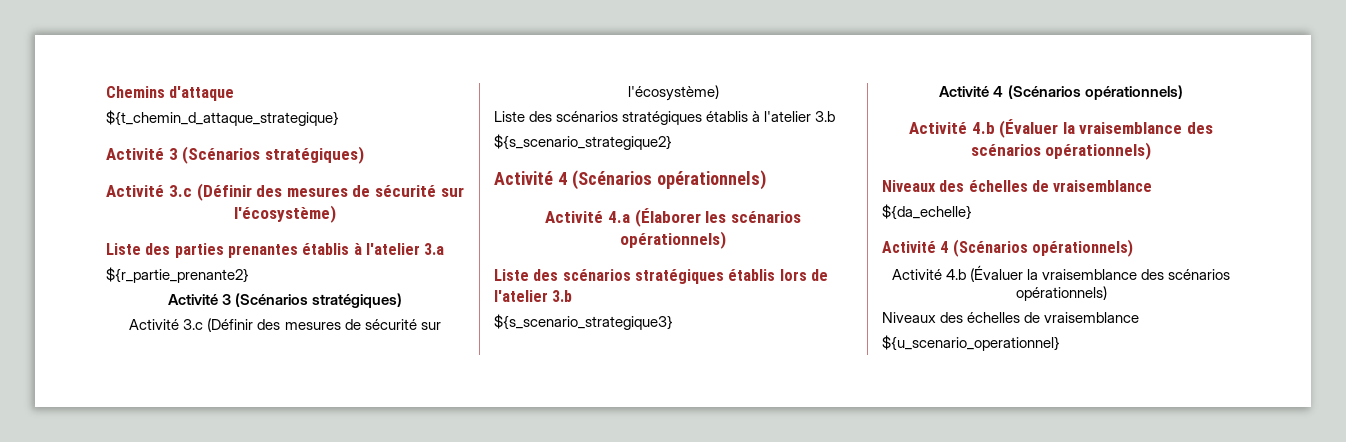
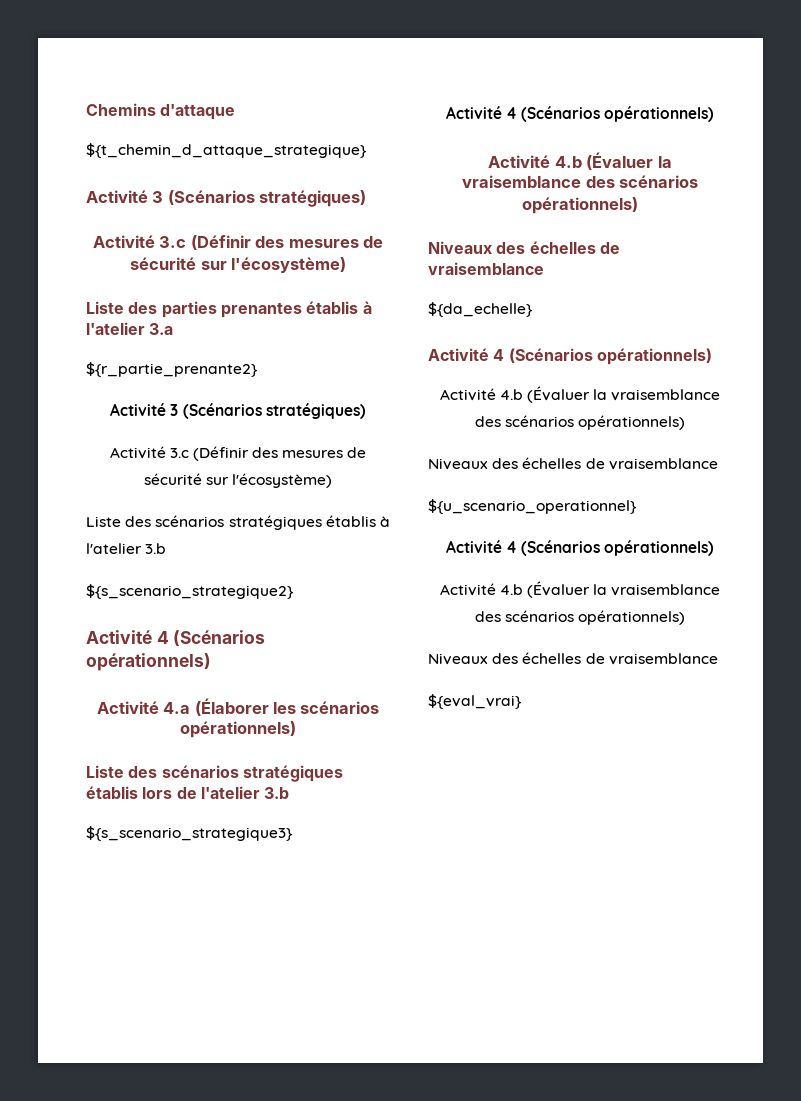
(1060, 343) none -> [445,540,715,556] [439,581,721,598] [474,610,686,625] [428,652,718,665] [428,694,522,709] // Activité 4 (Scénarios opérationnels) // Activité 4.b (Évaluer la vraisemblance des scénarios opérationnels) // Niveaux des échelles de vraisemblance // ${eval_vrai}

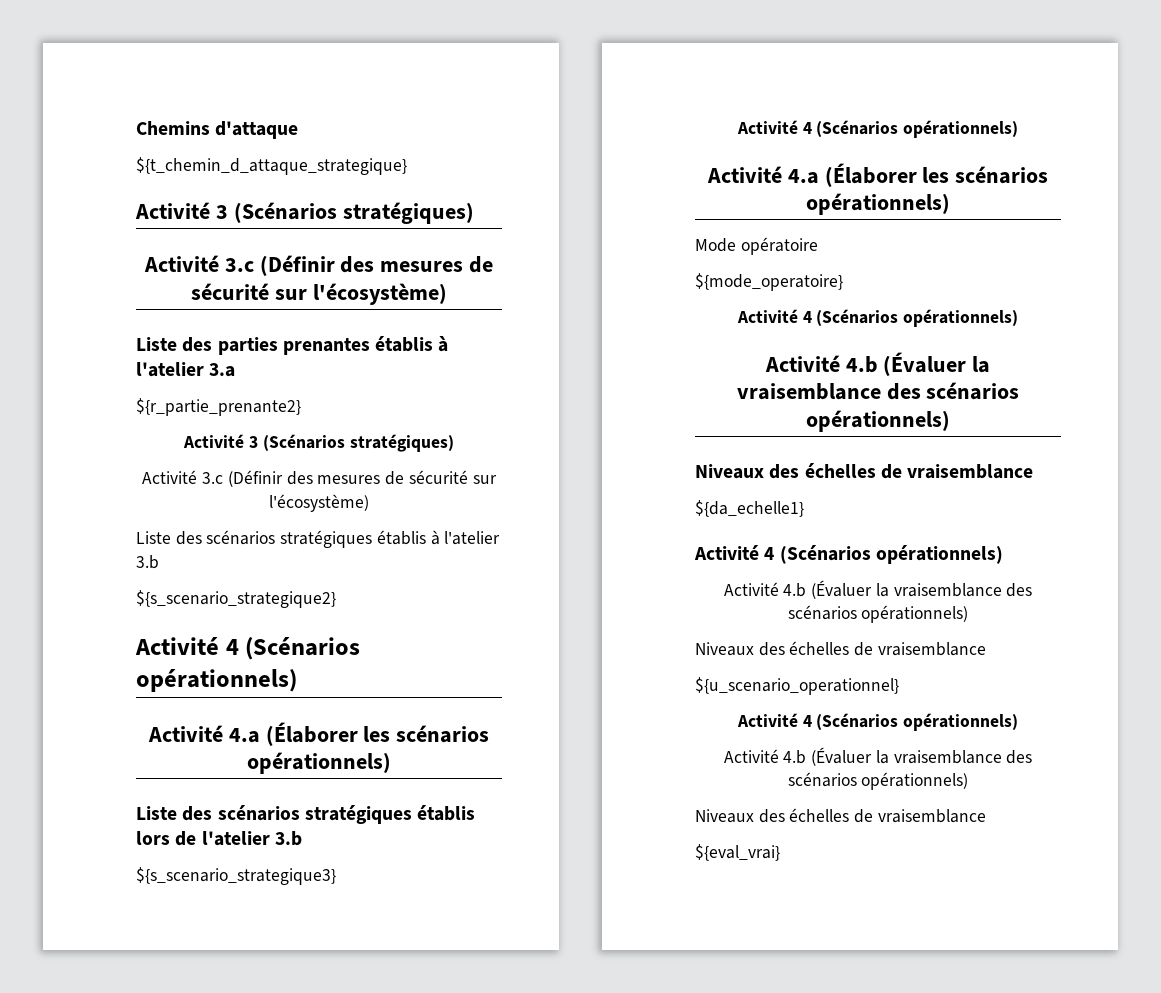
(715, 114) none -> [706,163,1049,187] [806,193,950,215] [695,237,818,255] [695,273,843,291] [736,309,1019,327] // Activité 4.a (Élaborer les scénarios opérationnels) // Mode opératoire // ${mode_operatoire} // Activité 4 (Scénarios opérationnels)
[428,302,533,317] ${da_echelle} -> [695,500,804,517] ${da_echelle1}

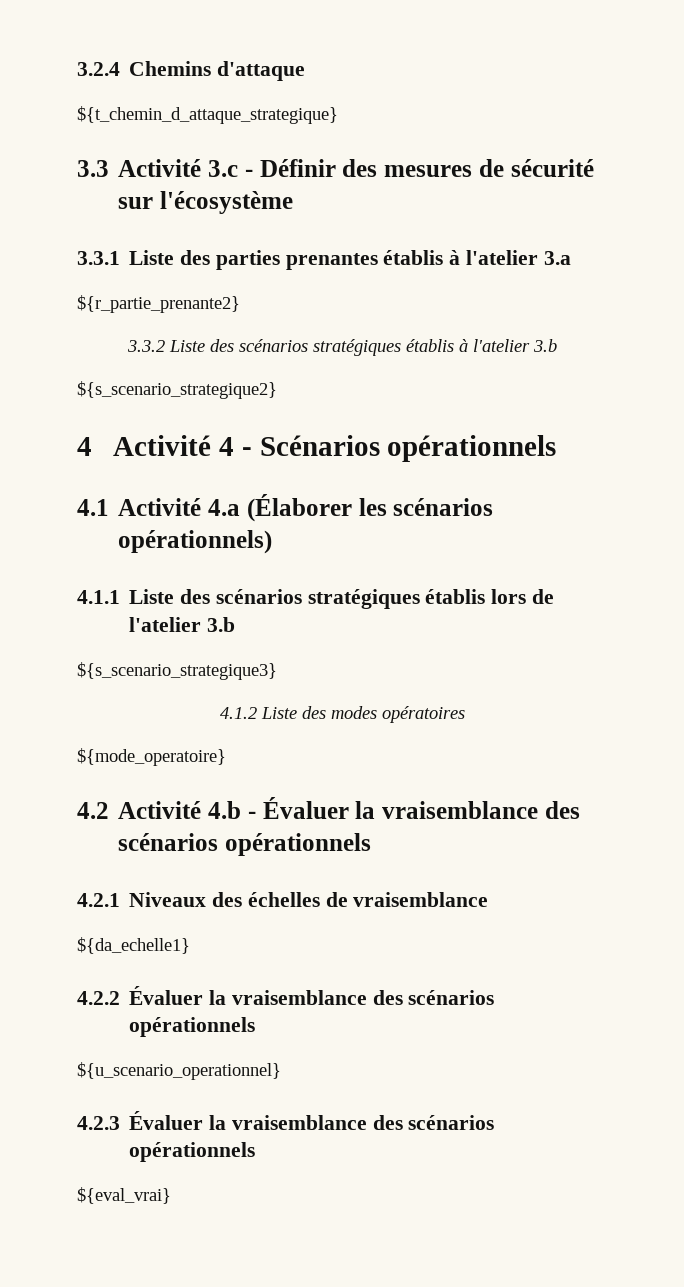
(136, 128) none -> [77,62,120,76] 3.2.4
[135,202,474,224] [143,255,494,276] [191,283,447,305] Activité 3 (Scénarios stratégiques) // Activité 3.c (Définir des mesures de sécurité sur l'écosystème) // -> [77,159,594,177] [118,191,293,214] [77,251,120,265] 3.3 Activité 3.c - Définir des mesures de sécurité sur l'écosystème // 3.3.1
[183,434,454,452] [142,470,497,487] [269,494,369,512] Activité 3 (Scénarios stratégiques) // Activité 3.c (Définir des mesures de sécurité sur l'écosystème) // -> [127,340,165,352] 3.3.2
[135,637,361,660] [136,669,297,692] [147,722,490,746] [247,752,391,774] Activité 4 (Scénarios opérationnels) // Activité 4.a (Élaborer les scénarios opérationnels) // -> [77,435,557,462] [77,494,494,522] [118,530,273,554] [77,590,120,604] 4 Activité 4 - Scénarios opérationnels // 4.1 Activité 4.a (Élaborer les scénarios opérationnels) // 4.1.1
[736,120,1019,138] [706,163,1049,187] [806,193,950,215] [695,237,818,255] [695,273,843,291] [736,309,1019,327] [764,352,991,376] [736,382,1020,400] [806,410,950,432] Activité 4 (Scénarios opérationnels) // Activité 4.a (Élaborer les scénarios opérationnels) // Mode opératoire // ${mode_operatoire} // Activité 4 (Scénarios opérationnels) // Activité 4.b (Évaluer la vraisemblance des scénarios opérationnels) // -> [220,706,465,723] [77,748,226,766] [77,797,580,819] [118,833,371,856] [77,893,120,907] 4.1.2 Liste des modes opératoires // ${mode_operatoire} // 4.2 Activité 4.b - Évaluer la vraisemblance des scénarios opérationnels // 4.2.1
[694,545,1003,564] [723,580,1033,599] [787,605,969,623] [695,641,986,656] [695,677,899,695] [736,713,1019,731] [723,747,1033,766] [787,772,969,790] [695,808,986,823] Activité 4 (Scénarios opérationnels) // Activité 4.b (Évaluer la vraisemblance des scénarios opérationnels) // Niveaux des échelles de vraisemblance // ${u_scenario_operationnel} // Activité 4 (Scénarios opérationnels) // Activité 4.b (Évaluer la vraisemblance des scénarios opérationnels) // Niveaux des échelles de vraisemblance -> [77,986,495,1005] [129,1017,256,1037] [77,1062,281,1080] [77,1111,495,1130] [129,1142,256,1162] 4.2.2 Évaluer la vraisemblance des scénarios opérationnels // ${u_scenario_operationnel} // 4.2.3 Évaluer la vraisemblance des scénarios opérationnels

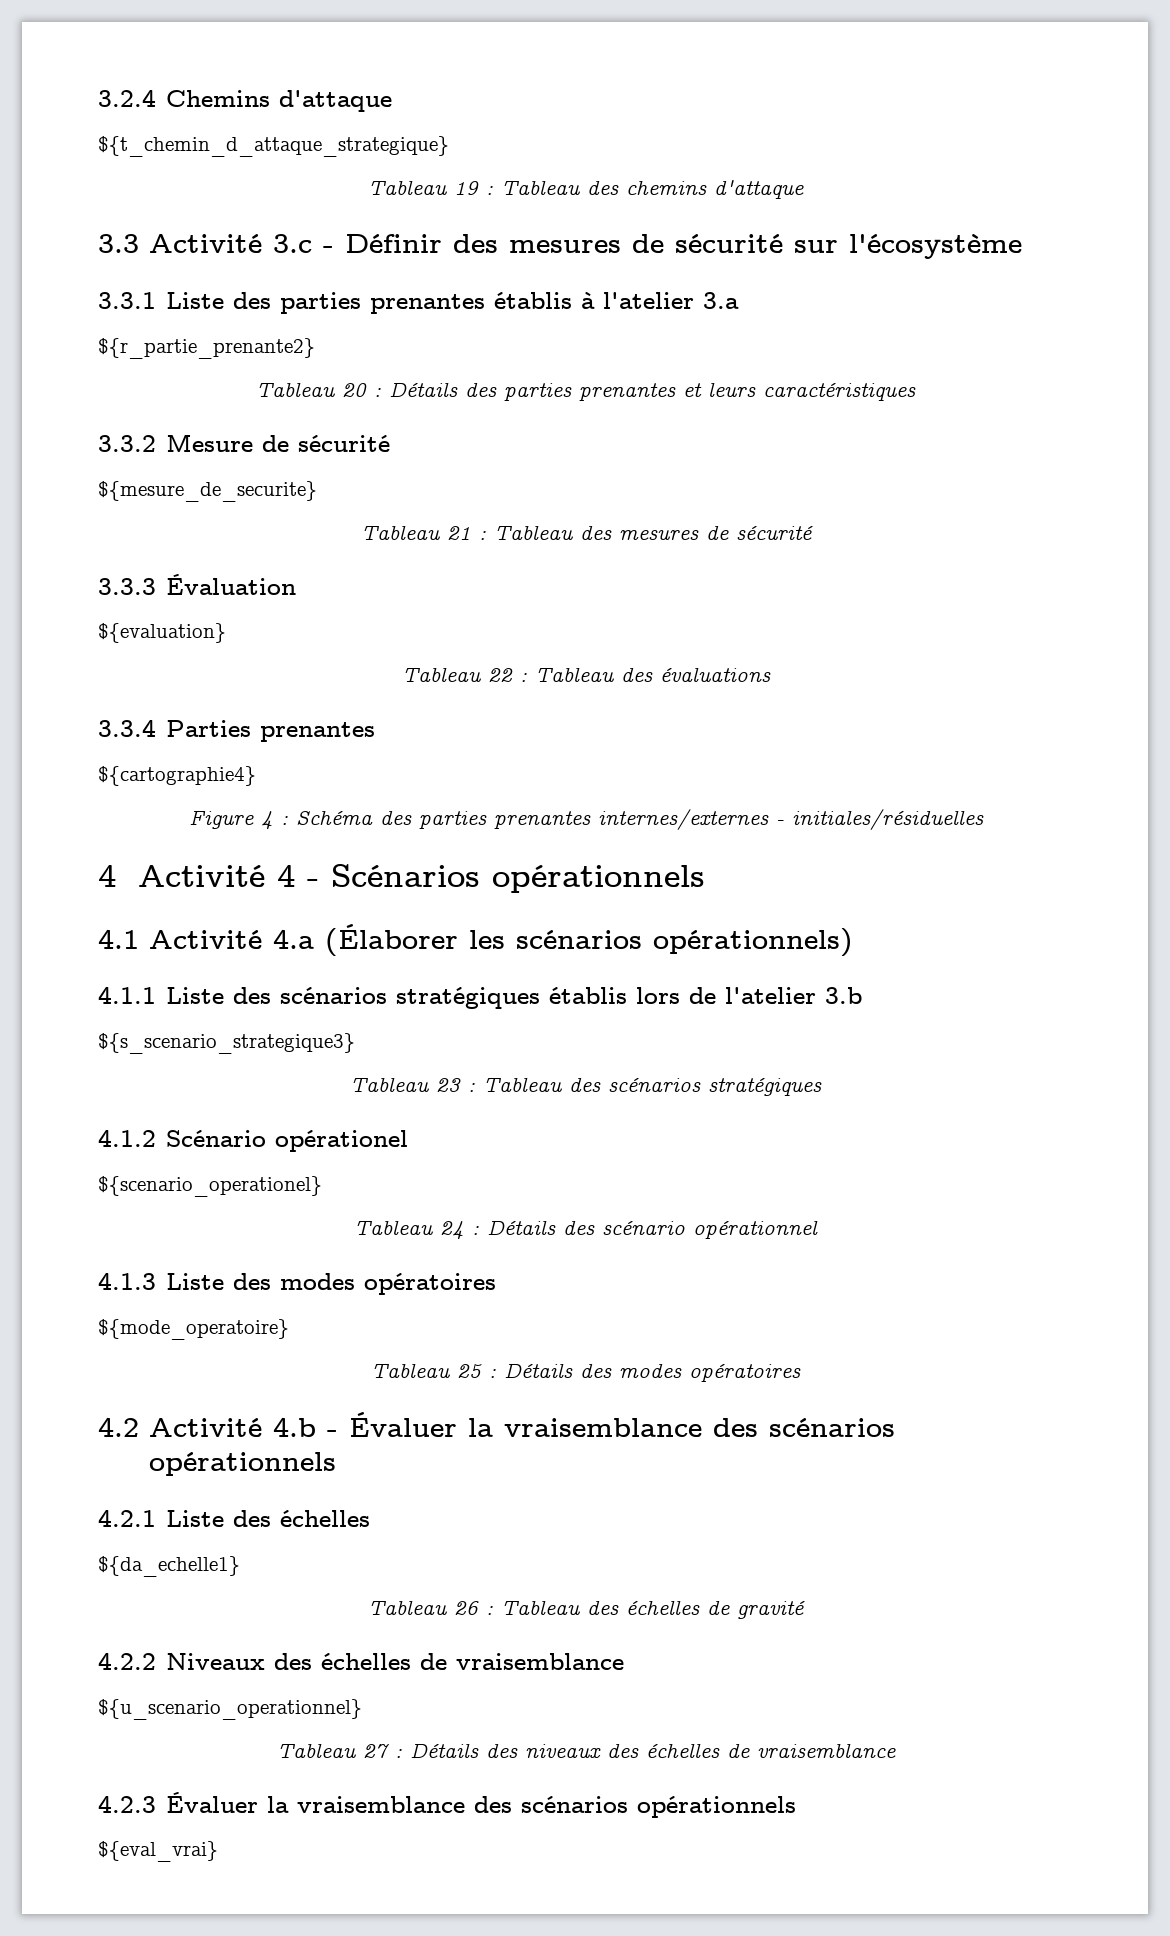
(338, 115) none -> [368,180,804,199] // Tableau 19 : Tableau des chemins d'attaque
[127,339,557,356] [77,381,277,399] 3.3.2 Liste des scénarios stratégiques établis à l'atelier 3.b // ${s_scenario_strategique2} -> [256,382,916,401] [98,434,391,452] [98,481,317,502] [360,525,813,540] [98,574,297,595] [98,623,226,643] [401,667,771,682] [98,719,376,742] [98,766,256,786] [188,809,984,830] Tableau 20 : Détails des parties prenantes et leurs caractéristiques // 3.3.2 Mesure de sécurité // ${mesure_de_securite} // Tableau 21 : Tableau des mesures de sécurité // 3.3.3 Évaluation // ${evaluation} // Tableau 22 : Tableau des évaluations // 3.3.4 Parties prenantes // ${cartographie4} // Figure 4 : Schéma des parties prenantes internes/externes - initiales/résiduelles
[220,707,257,719] 4.1.2 -> [350,1077,822,1096] [98,1129,409,1152] [98,1176,322,1197] [354,1220,818,1240] [98,1272,156,1290] Tableau 23 : Tableau des scénarios stratégiques // 4.1.2 Scénario opérationel // ${scenario_operationel} // Tableau 24 : Détails des scénario opérationnel // 4.1.3
(226, 757) none -> [371,1363,801,1382] // Tableau 25 : Détails des modes opératoires
(120, 900) none -> [166,1510,371,1527] [98,1556,240,1577] [368,1600,805,1619] [98,1652,156,1670] Liste des échelles // ${da_echelle1} // Tableau 26 : Tableau des échelles de gravité // 4.2.2
[77,937,190,954] [77,986,495,1005] [129,1017,256,1037] [77,1062,281,1080] ${da_echelle1} // 4.2.2 Évaluer la vraisemblance des scénarios opérationnels // ${u_scenario_operationnel} -> [98,1699,362,1720] [276,1743,896,1759] ${u_scenario_operationnel} // Tableau 27 : Détails des niveaux des échelles de vraisemblance

